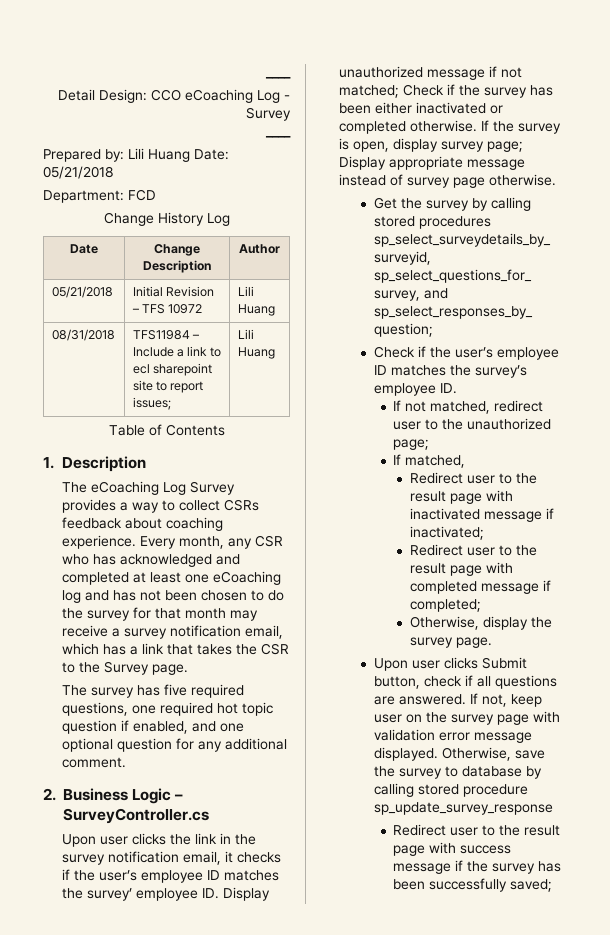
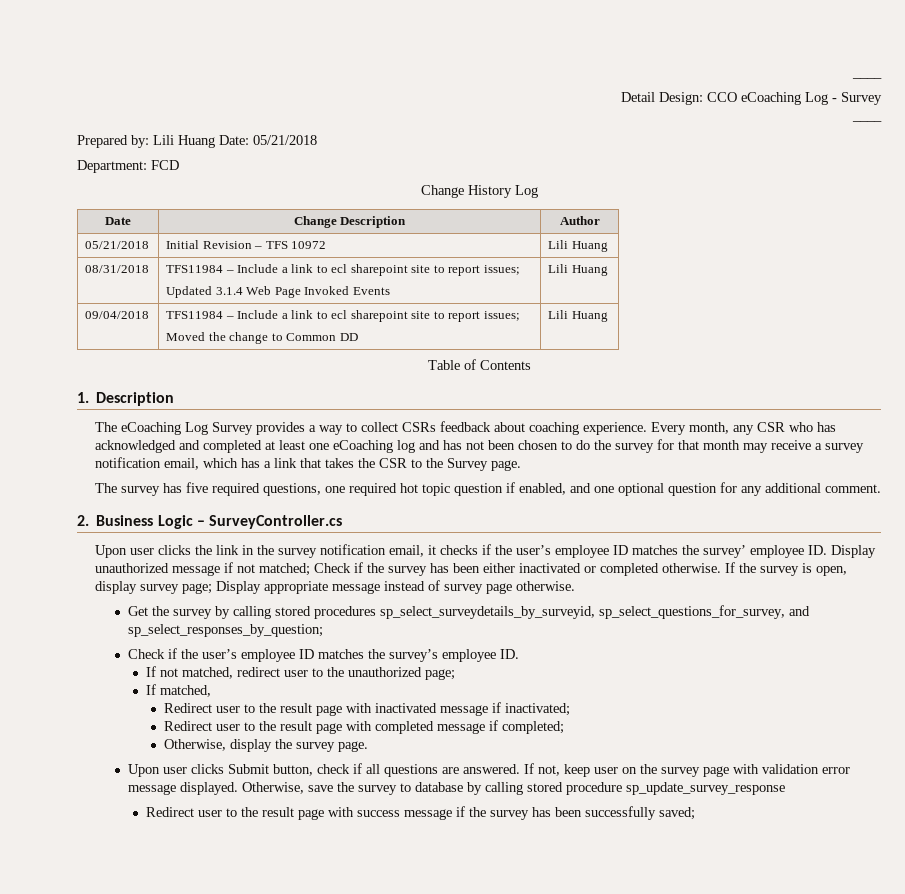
(171, 403) none -> [166,286,390,298] [548,264,608,276] [85,311,150,319] [166,310,520,322] [166,332,358,344] // Updated 3.1.4 Web Page Invoked Events | Lili Huang // 09/04/2018 | TFS11984 – Include a link to ecl sharepoint site to report issues; // Moved the change to Common DD

